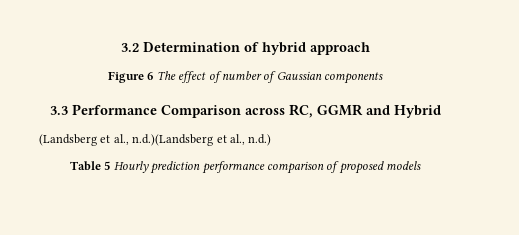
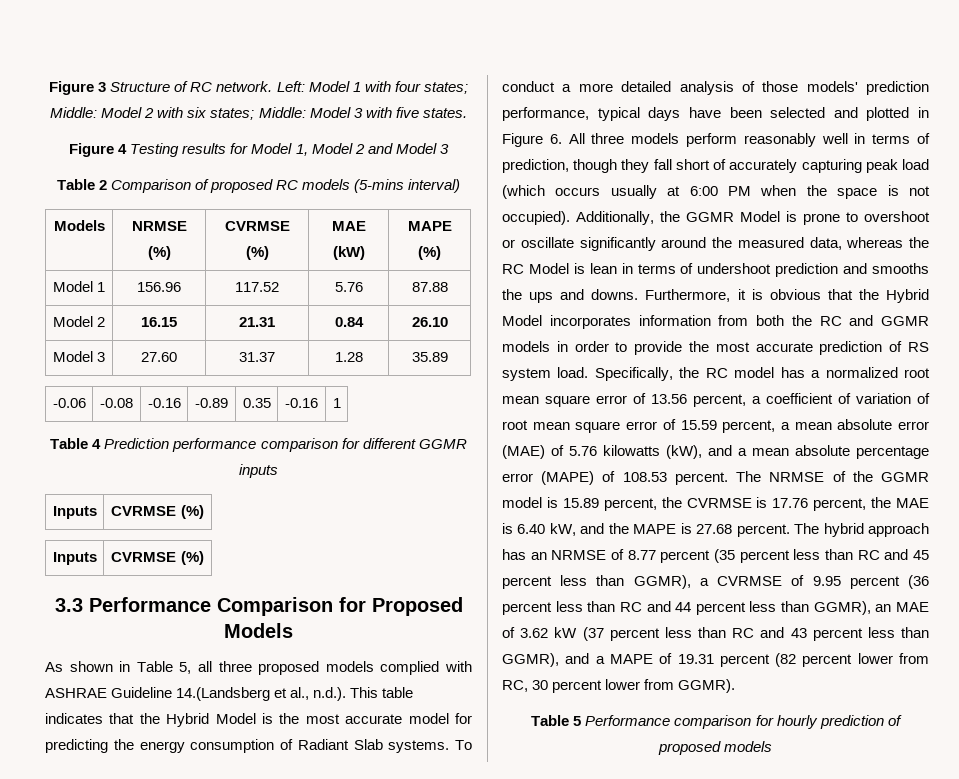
[120,42,370,55] [108,71,383,84] [49,104,441,118] [39,134,272,146] [70,161,324,174] 3.2 Determination of hybrid approach // Figure 6 The effect of number of Gaussian components // 3.3 Performance Comparison across RC, GGMR and Hybrid // (Landsberg et al., n.d.)(Landsberg et al., n.d.) // Table 5 Hourly prediction performance comparison -> [49,81,468,95] [50,107,467,120] [69,143,449,157] [56,179,461,193] [53,220,105,231] [131,221,187,231] [147,246,171,260] [224,221,290,231] [245,246,269,260] [331,221,366,231] [332,246,365,260] [407,221,452,231] [418,246,441,260] [52,281,106,292] [137,282,181,292] [235,282,279,292] [334,282,363,292] [411,282,448,292] [52,316,106,327] [141,317,177,327] [239,317,275,327] [334,317,364,327] [411,317,448,327] [52,351,106,362] [141,352,177,362] [239,352,275,362] [334,352,363,362] [411,352,448,362] [52,398,86,408] [100,398,133,408] [147,398,181,408] [195,398,228,408] [242,398,271,408] [285,398,318,408] [332,398,341,408] [50,438,467,452] [239,464,278,478] [52,506,97,519] [111,505,204,519] [52,552,97,565] [111,551,204,565] [54,597,463,616] [224,623,293,638] [45,661,472,675] [45,687,414,701] [45,713,472,727] [45,739,472,753] [502,81,929,95] [502,107,929,121] [502,133,930,147] [502,159,929,173] [502,185,930,199] [502,211,930,225] [502,237,929,251] [502,263,929,277] [502,289,930,303] [502,315,929,329] [502,341,929,355] [502,367,931,381] [502,393,930,407] [502,419,929,433] [502,445,929,459] [502,471,929,485] [502,497,929,511] [502,523,929,537] [502,549,929,563] [502,575,929,589] [502,601,929,615] [502,627,929,641] [502,653,929,667] [502,679,736,693] [531,715,884,729] Figure 3 Structure of RC network. Left: Model 1 with four states; Middle: Model 2 with six states; Middle: Model 3 with five states. // Figure 4 Testing results for Model 1, Model 2 and Model 3 // Table 2 Comparison of proposed RC models (5-mins interval) // Models | NRMSE (%) | CVRMSE (%) | MAE (kW) | MAPE (%) // Model 1 | 156.96 | 117.52 | 5.76 | 87.88 // Model 2 | 16.15 | 21.31 | 0.84 | 26.10 // Model 3 | 27.60 | 31.37 | 1.28 | 35.89 // -0.06 | -0.08 | -0.16 | -0.89 | 0.35 | -0.16 | 1 // Table 4 Prediction performance comparison for different GGMR inputs // Inputs | CVRMSE (%) // Inputs | CVRMSE (%) // 3.3 Performance Comparison for Proposed Models // As shown in Table 5, all three proposed models complied with ASHRAE Guideline 14.(Landsberg et al., n.d.). This table indicates that the Hybrid Model is the most accurate model for predicting the energy consumption of Radiant Slab systems. To conduct a more detailed analysis of those models' prediction performance, typical days have been selected and plotted in Figure 6. All three models perform reasonably well in terms of prediction, though they fall short of accurately capturing peak load (which occurs usually at 6:00 PM when the space is not occupied). Additionally, the GGMR Model is prone to overshoot or oscillate significantly around the measured data, whereas the RC Model is lean in terms of undershoot prediction and smooths the ups and downs. Furthermore, it is obvious that the Hybrid Model incorporates information from both the RC and GGMR models in order to provide the most accurate prediction of RS system load. Specifically, the RC model has a normalized root mean square error of 13.56 percent, a coefficient of variation of root mean square error of 15.59 percent, a mean absolute error (MAE) of 5.76 kilowatts (kW), and a mean absolute percentage error (MAPE) of 108.53 percent. The NRMSE of the GGMR model is 15.89 percent, the CVRMSE is 17.76 percent, the MAE is 6.40 kW, and the MAPE is 27.68 percent. The hybrid approach has an NRMSE of 8.77 percent (35 percent less than RC and 45 percent less than GGMR), a CVRMSE of 9.95 percent (36 percent less than RC and 44 percent less than GGMR), an MAE of 3.62 kW (37 percent less than RC and 43 percent less than GGMR), and a MAPE of 19.31 percent (82 percent lower from RC, 30 percent lower from GGMR). // Table 5 Performance comparison for hourly prediction

